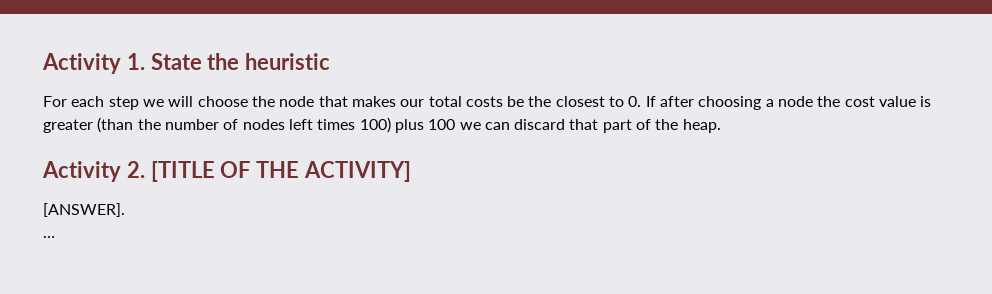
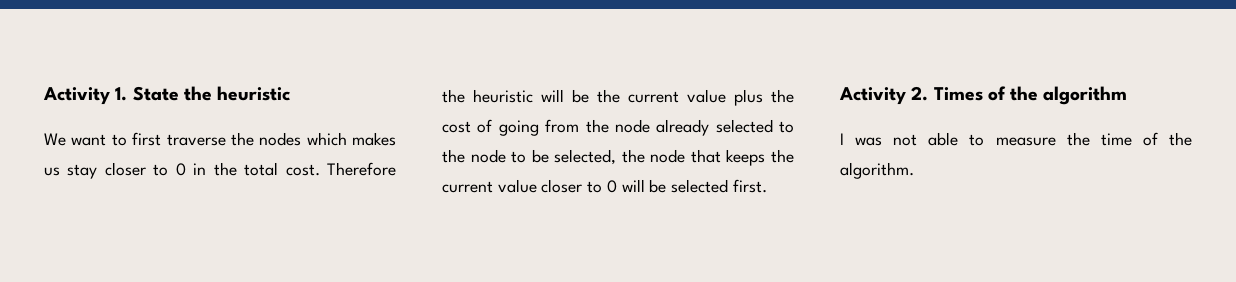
[43,96,932,110] [43,117,721,133] [42,161,412,182] [43,203,125,217] [43,236,55,238] For each step we will choose the node that makes our total costs be the closest to 0. If after choosing a node the cost value is greater (than the number of nodes left times 100) plus 100 we can discard that part of the heap. // Activity 2. [TITLE OF THE ACTIVITY] // [ANSWER]. // … -> [44,132,396,146] [44,162,397,179] [442,89,794,106] [442,119,794,136] [442,149,794,166] [442,179,767,193] [839,86,1128,105] [840,132,1192,146] [840,162,914,179] We want to first traverse the nodes which makes us stay closer to 0 in the total cost. Therefore the heuristic will be the current value plus the cost of going from the node already selected to the node to be selected, the node that keeps the current value closer to 0 will be selected first. // Activity 2. Times of the algorithm // I was not able to measure the time of the algorithm.

